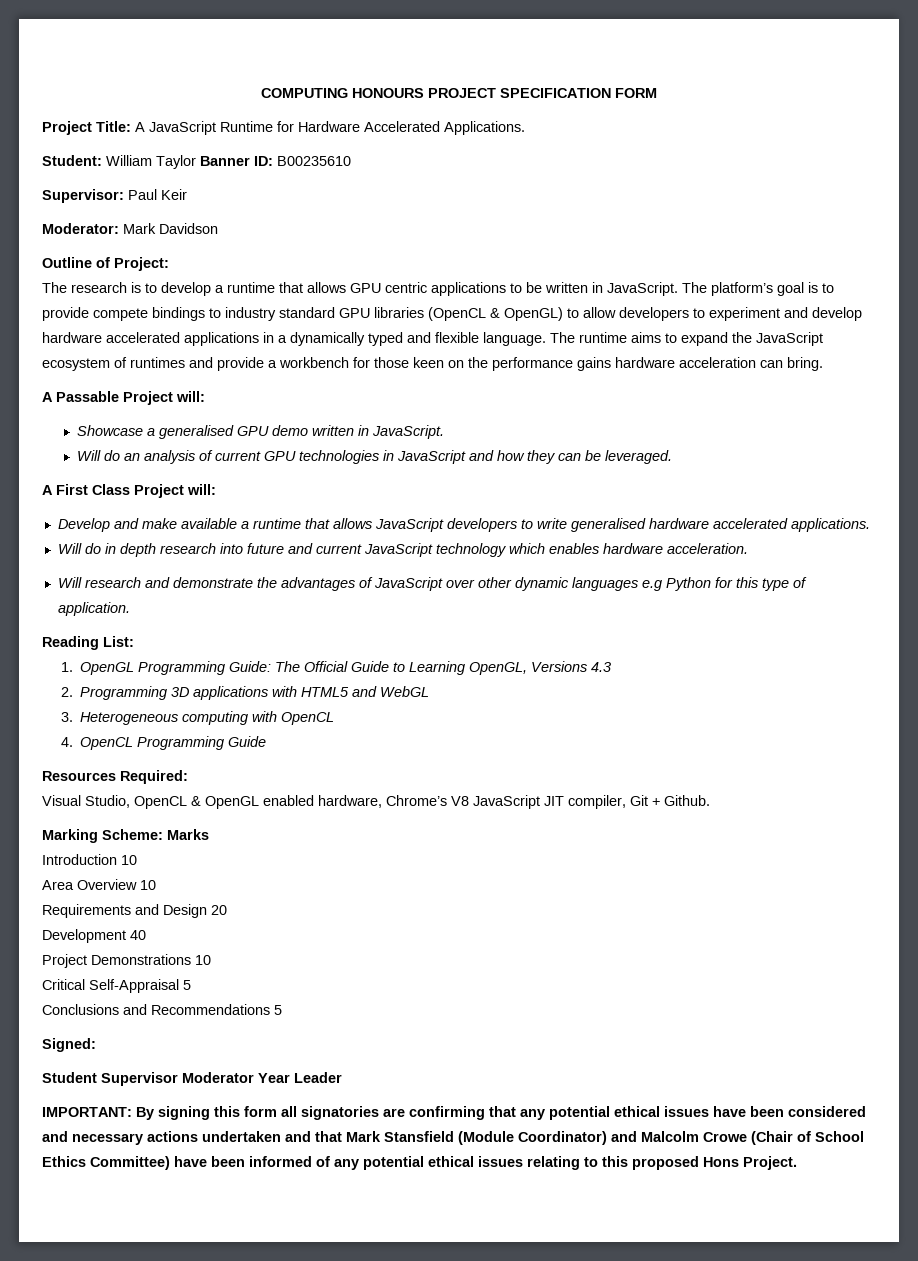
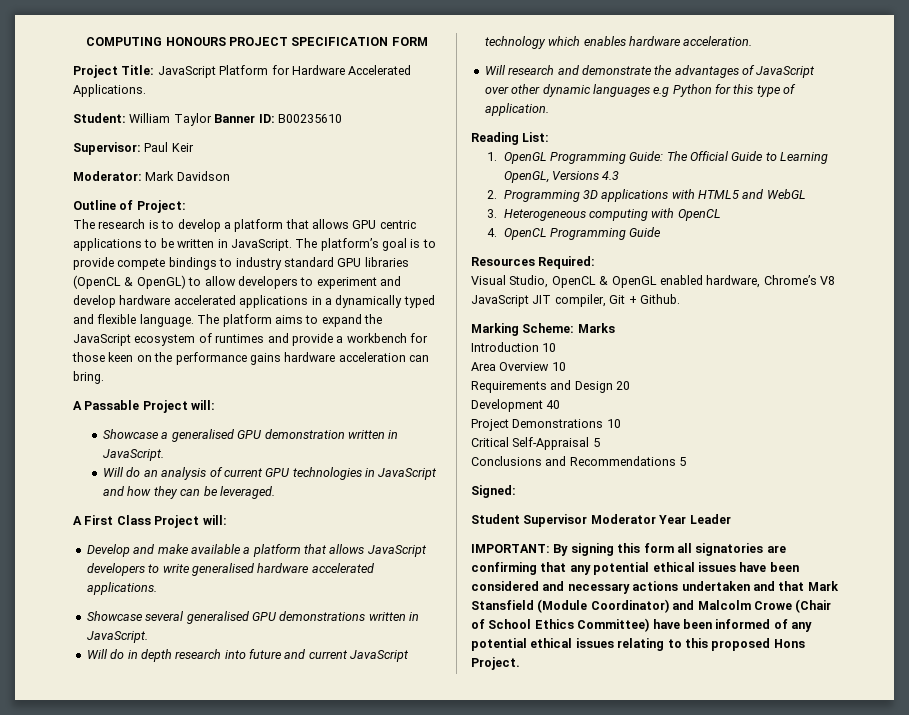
[135,121,273,135] A JavaScript Runtime -> [157,65,269,78] JavaScript Platform
[227,282,275,293] runtime -> [234,219,284,232] platform
[579,332,627,343] runtime -> [222,314,272,327] platform
[272,425,309,436] demo -> [264,429,345,439] demonstration
[252,518,301,529] runtime -> [252,544,301,557] platform
(870, 525) none -> [86,611,419,624] [86,631,148,643] // Showcase several generalised GPU demonstrations written in JavaScript.

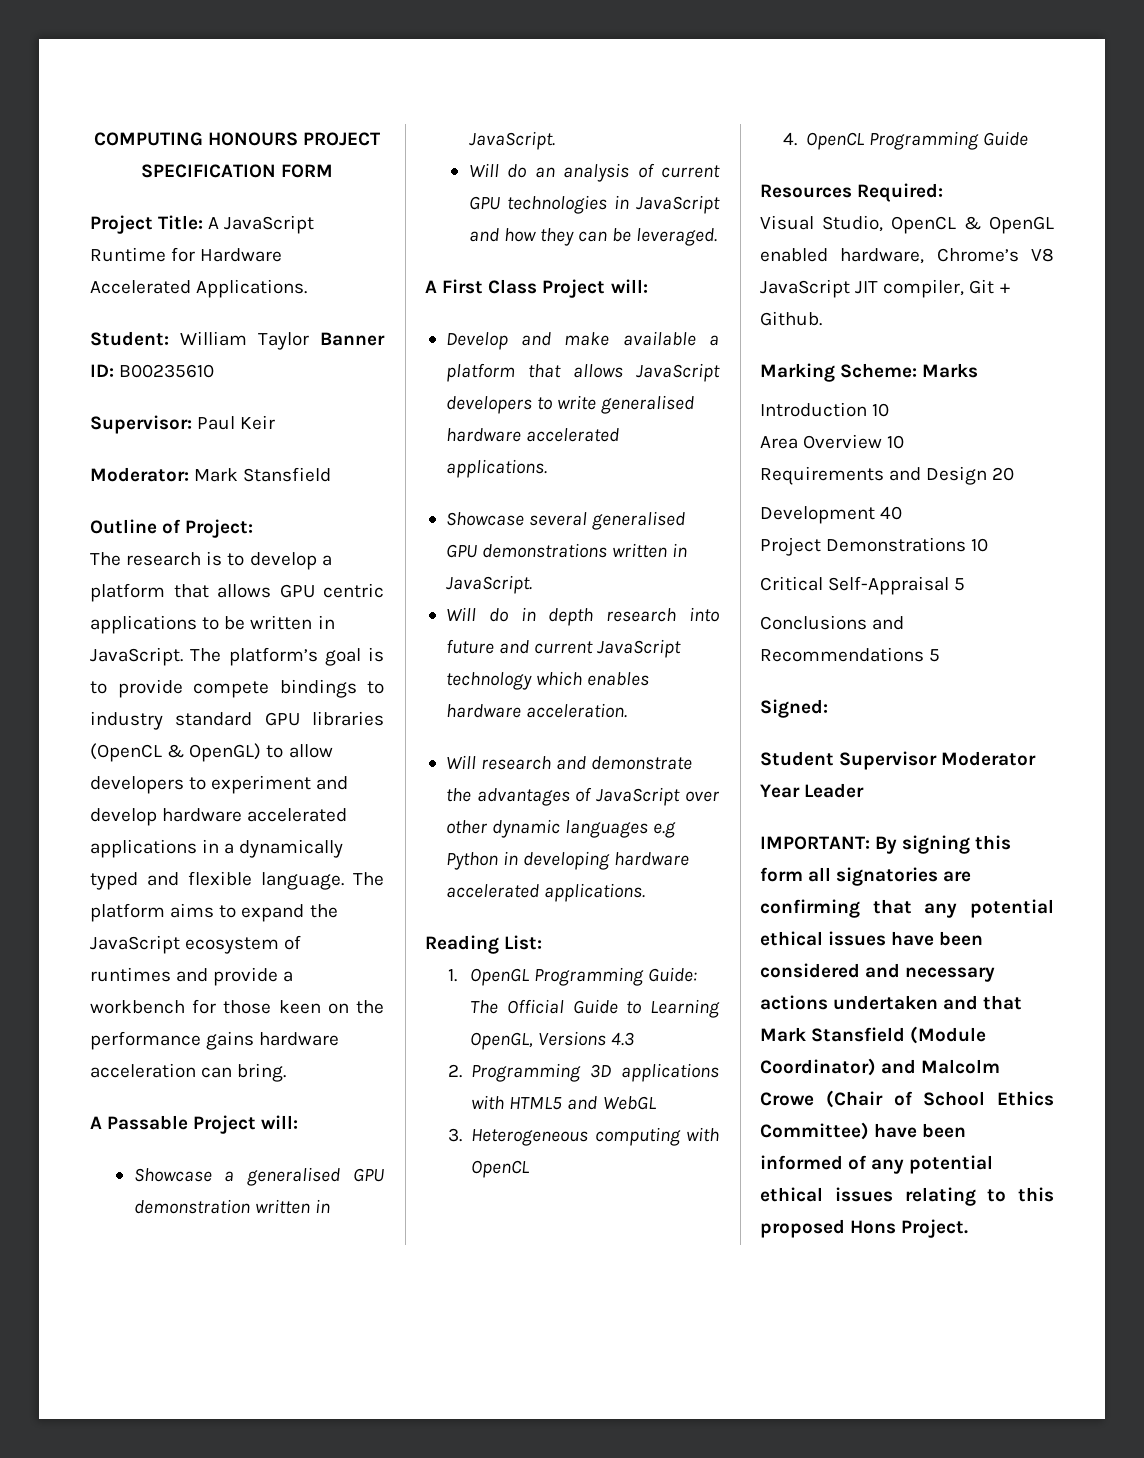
[157,65,269,78] JavaScript Platform -> [208,215,315,234] [90,247,166,262] A JavaScript Runtime
[176,171,230,181] Davidson -> [243,467,332,482] Stansfield
[715,84,797,97] [484,103,549,116] for this type of application. -> [503,851,690,870] [445,883,646,902] in developing hardware accelerated applications.

